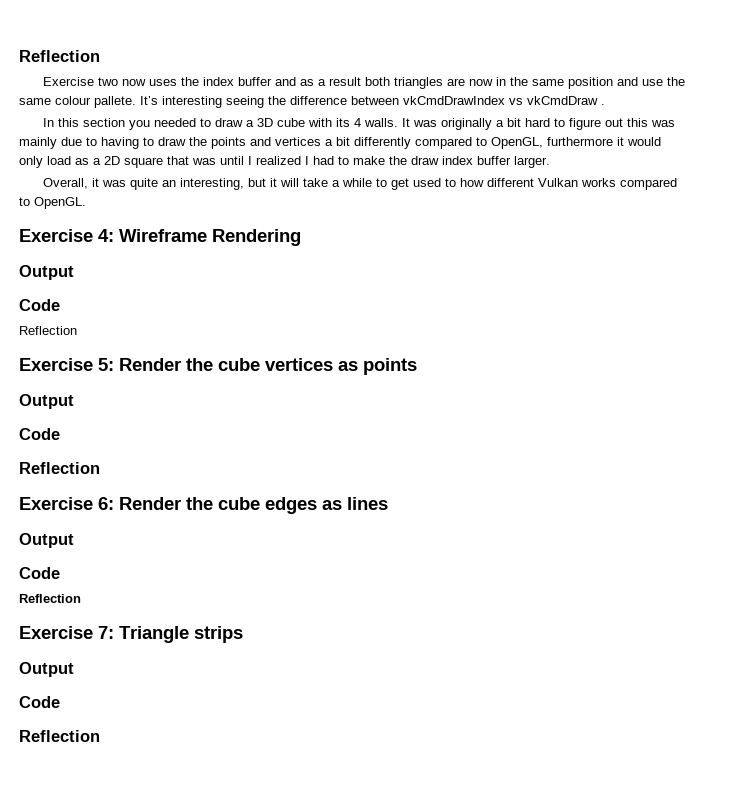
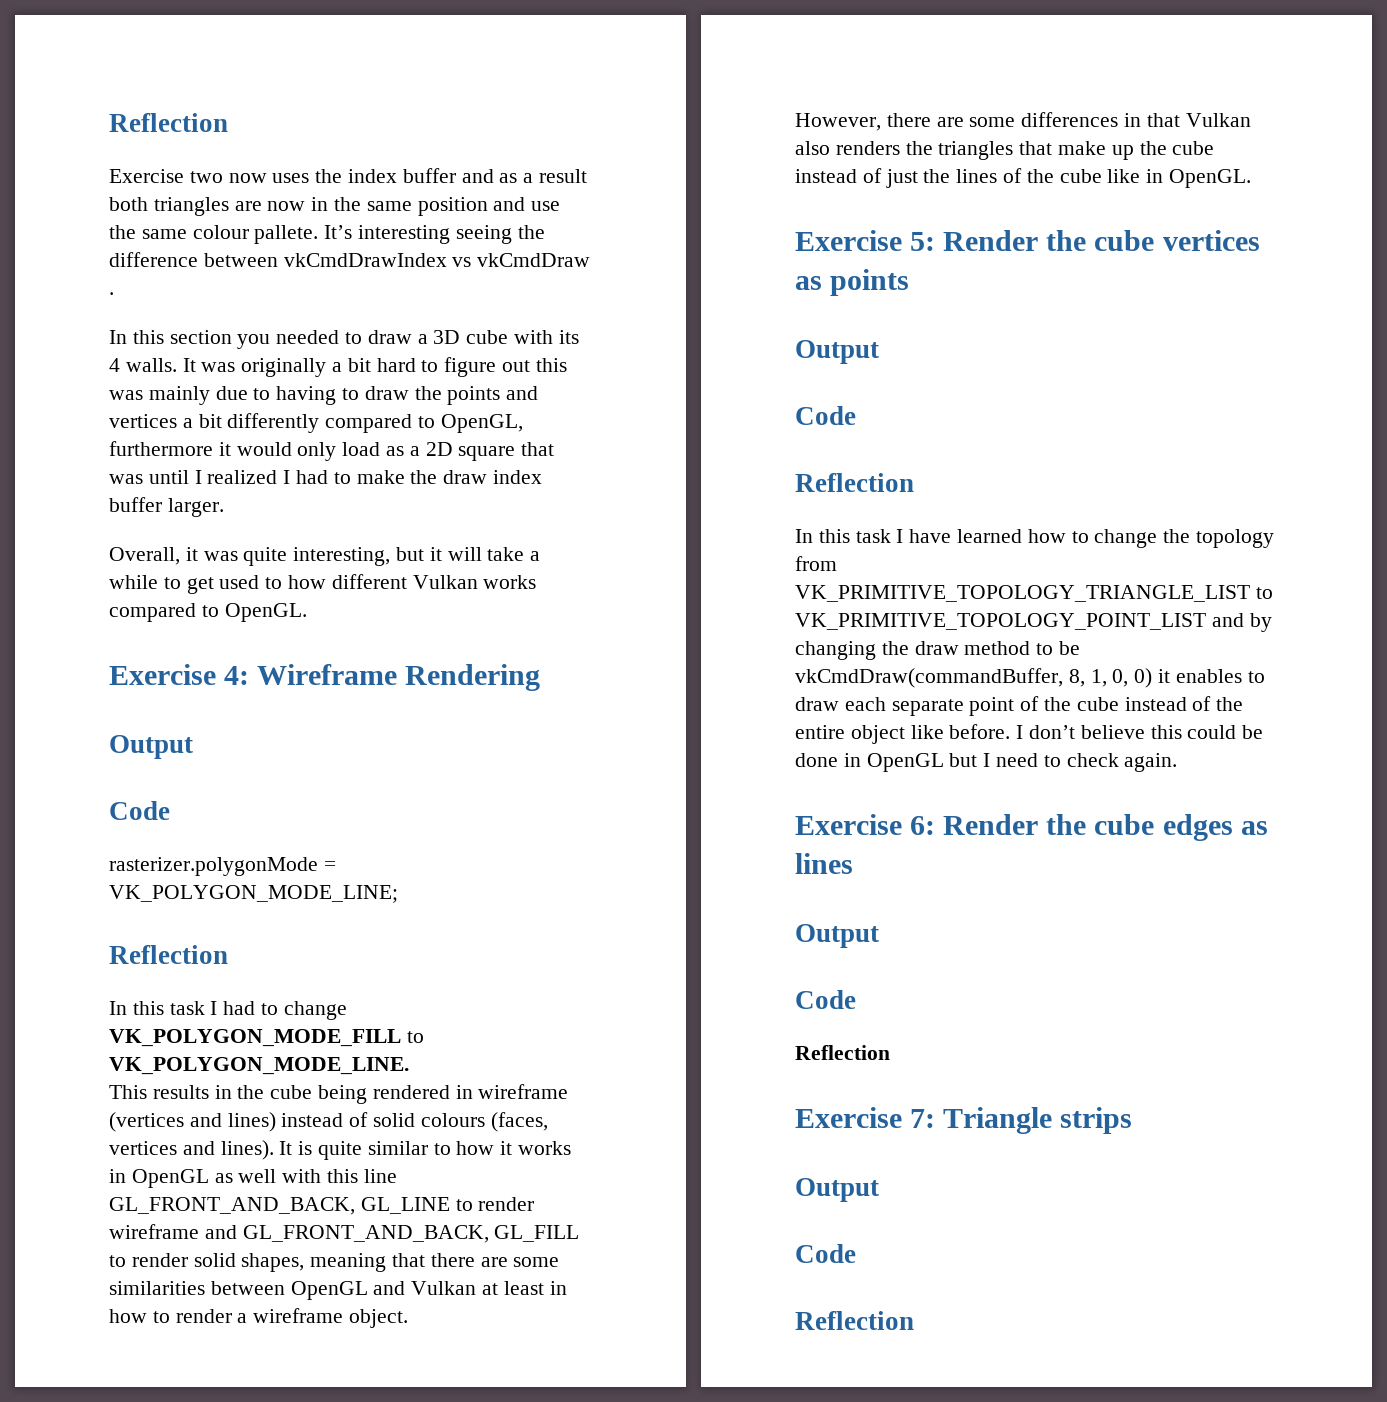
[162,180,177,187] an -> (288, 556) none
[19,326,77,335] Reflection -> [109,857,336,876] [109,885,398,903] [109,945,228,964] [109,1001,347,1020] [109,1029,424,1047] [109,1057,409,1075] [109,1084,569,1104] [109,1112,548,1132] [109,1140,572,1160] [109,1169,397,1188] [109,1197,535,1215] [109,1224,580,1243] [109,1253,560,1272] [109,1281,567,1300] [109,1308,409,1328] [795,112,1251,131] [795,141,1215,160] [795,168,1252,188] rasterizer.polygonMode = VK_POLYGON_MODE_LINE; // Reflection // In this task I had to change VK_POLYGON_MODE_FILL to VK_POLYGON_MODE_LINE. // This results in the cube being rendered in wireframe (vertices and lines) instead of solid colours (faces, vertices and lines). It is quite similar to how it works in OpenGL as well with this line GL_FRONT_AND_BACK, GL_LINE to render wireframe and GL_FRONT_AND_BACK, GL_FILL to render solid shapes, meaning that there are some similarities between OpenGL and Vulkan at least in how to render a wireframe object. // However, there are some differences in that Vulkan also renders the triangles that make up the cube instead of just the lines of the cube like in OpenGL.
(100, 468) none -> [795,529,1275,548] [795,556,837,571] [795,585,1273,602] [795,613,1272,632] [795,641,1081,660] [795,668,1265,688] [795,696,1244,716] [795,724,1264,744] [795,753,1178,772] // In this task I have learned how to change the topology from VK_PRIMITIVE_TOPOLOGY_TRIANGLE_LIST to VK_PRIMITIVE_TOPOLOGY_POINT_LIST and by changing the draw method to be vkCmdDraw(commandBuffer, 8, 1, 0, 0) it enables to draw each separate point of the cube instead of the entire object like before. I don’t believe this could be done in OpenGL but I need to check again.

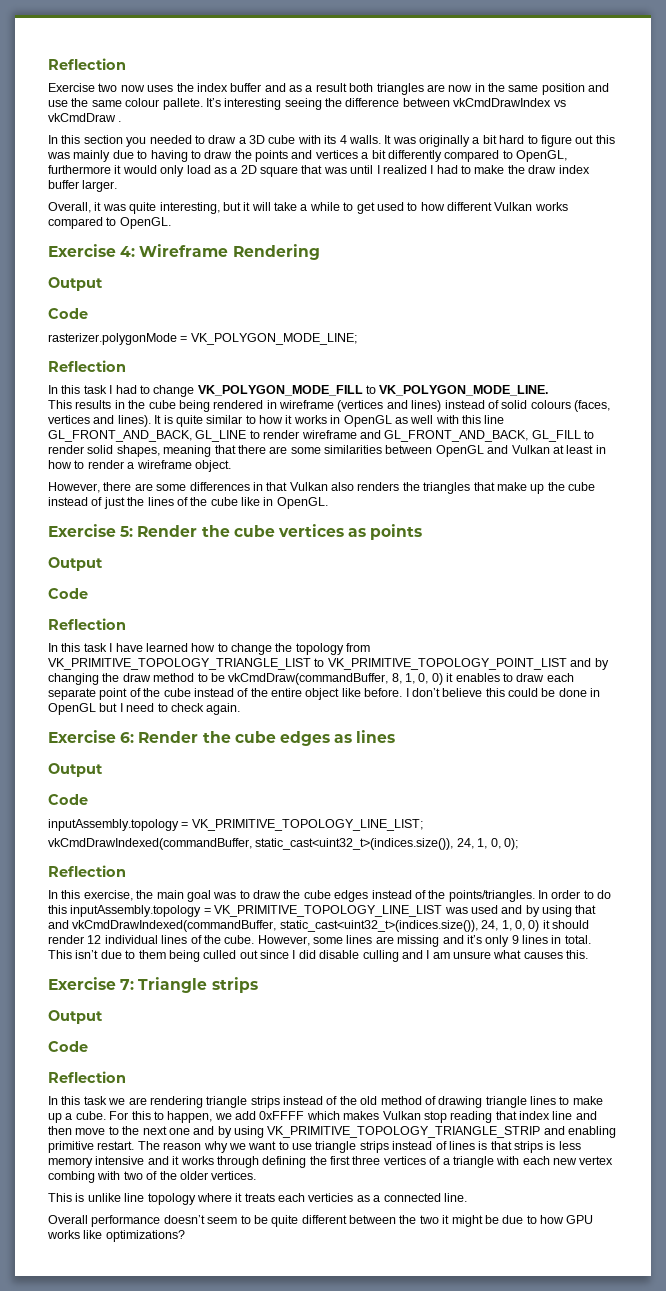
[795,1045,890,1060] Reflection -> [48,819,423,831] [48,838,518,850] [48,865,126,877] [48,890,612,902] [48,905,597,917] [48,920,589,932] [48,935,591,947] [48,950,589,962] inputAssembly.topology = VK_PRIMITIVE_TOPOLOGY_LINE_LIST; // vkCmdDrawIndexed(commandBuffer, static_cast<uint32_t>(indices.size()), 24, 1, 0, 0); // Reflection // In this exercise, the main goal was to draw the cube edges instead of the points/triangles. In order to do this inputAssembly.topology = VK_PRIMITIVE_TOPOLOGY_LINE_LIST was used and by using that and vkCmdDrawIndexed(commandBuffer, static_cast<uint32_t>(indices.size()), 24, 1, 0, 0) it should render 12 individual lines of the cube. However, some lines are missing and it’s only 9 lines in total. This isn’t due to them being culled out since I did disable culling and I am unsure what causes this.
(914, 1320) none -> [48,1096,603,1108] [48,1111,597,1123] [48,1126,617,1138] [48,1141,581,1153] [48,1156,614,1168] [48,1171,257,1183] [48,1193,467,1205] [48,1215,594,1227] [47,1230,185,1242] // In this task we are rendering triangle strips instead of the old method of drawing triangle lines to make up a cube. For this to happen, we add 0xFFFF which makes Vulkan stop reading that index line and then move to the next one and by using VK_PRIMITIVE_TOPOLOGY_TRIANGLE_STRIP and enabling primitive restart. The reason why we want to use triangle strips instead of lines is that strips is less memory intensive and it works through defining the first three vertices of a triangle with each new vertex combing with two of the older vertices. // This is unlike line topology where it treats each verticies as a connected line. // Overall performance doesn’t seem to be quite different between the two it might be due to how GPU works like optimizations?

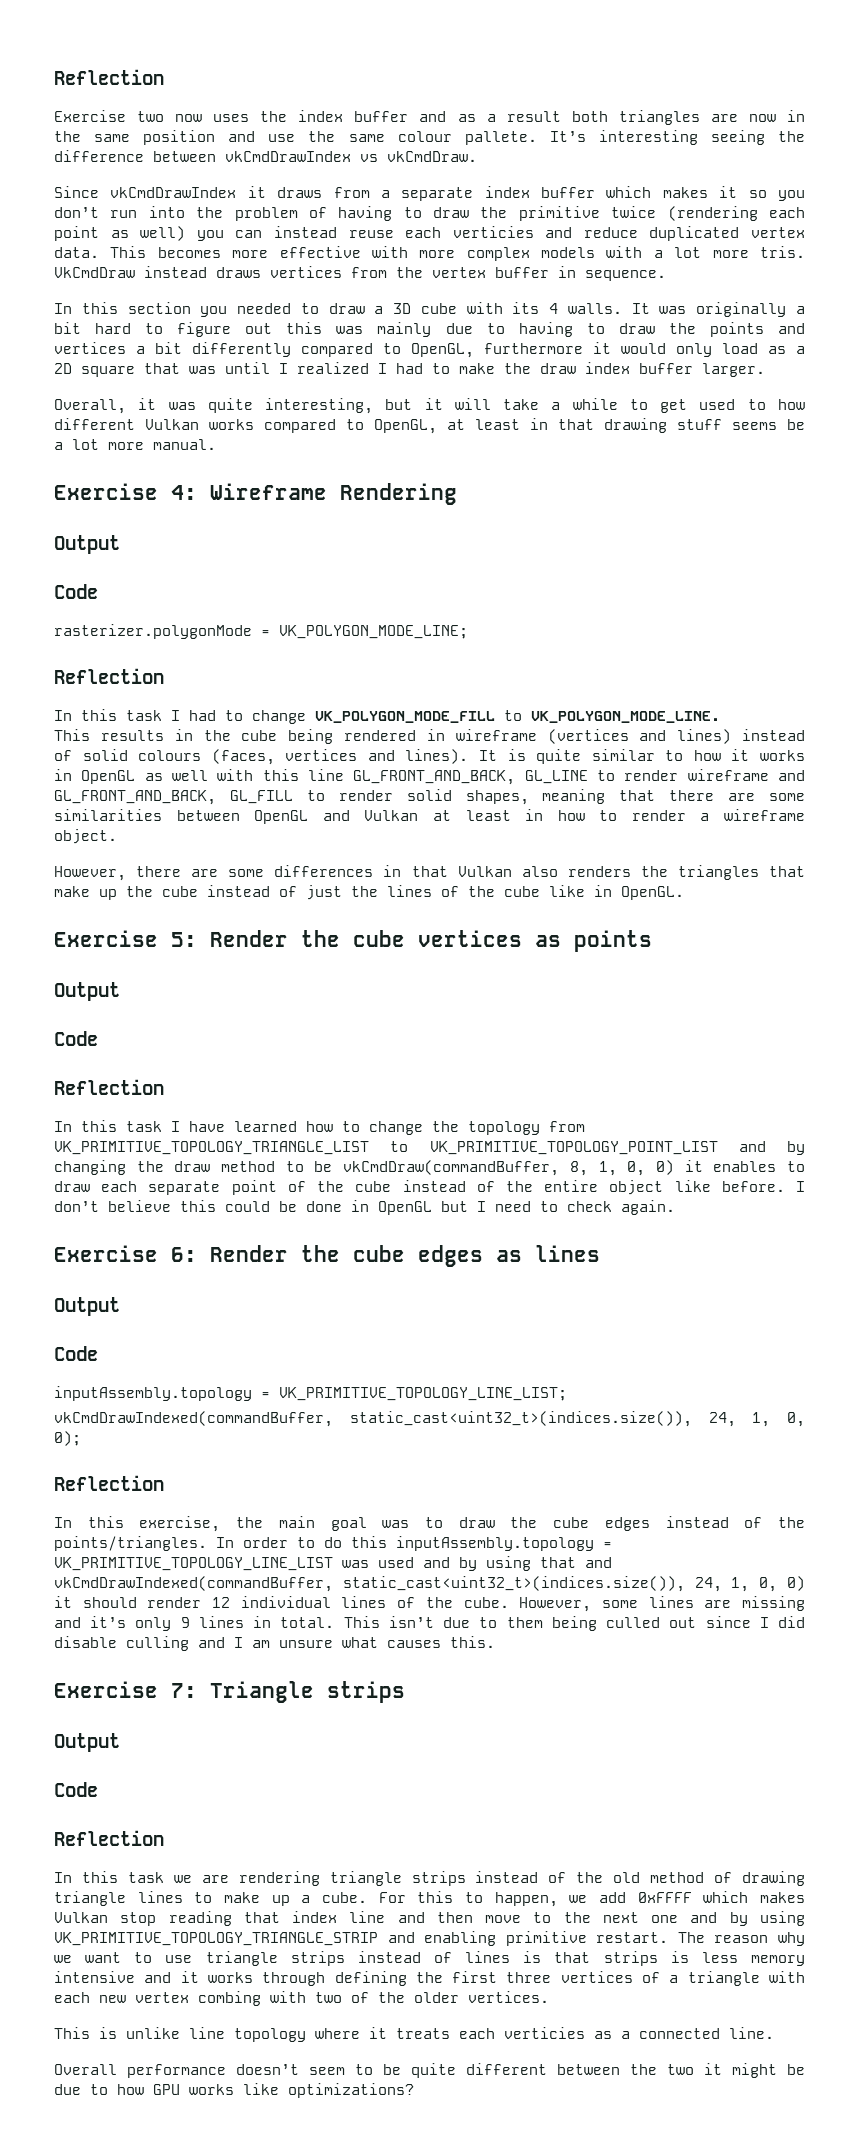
[48,113,122,122] vkCmdDraw . -> [387,151,477,162] [54,186,805,201] [54,206,805,221] [54,226,806,241] [54,246,805,261] [54,266,666,281] vkCmdDraw. // Since vkCmdDrawIndex it draws from a separate index buffer which makes it so you don’t run into the problem of having to draw the primitive twice (rendering each point as well) you can instead reuse each verticies and reduce duplicated vertex data. This becomes more effective with more complex models with a lot more tris. VkCmdDraw instead draws vertices from the vertex buffer in sequence.
[119,217,171,229] OpenGL. -> [374,418,805,434] [54,439,216,450] OpenGL, at least in that drawing stuff seems be a lot more manual.

